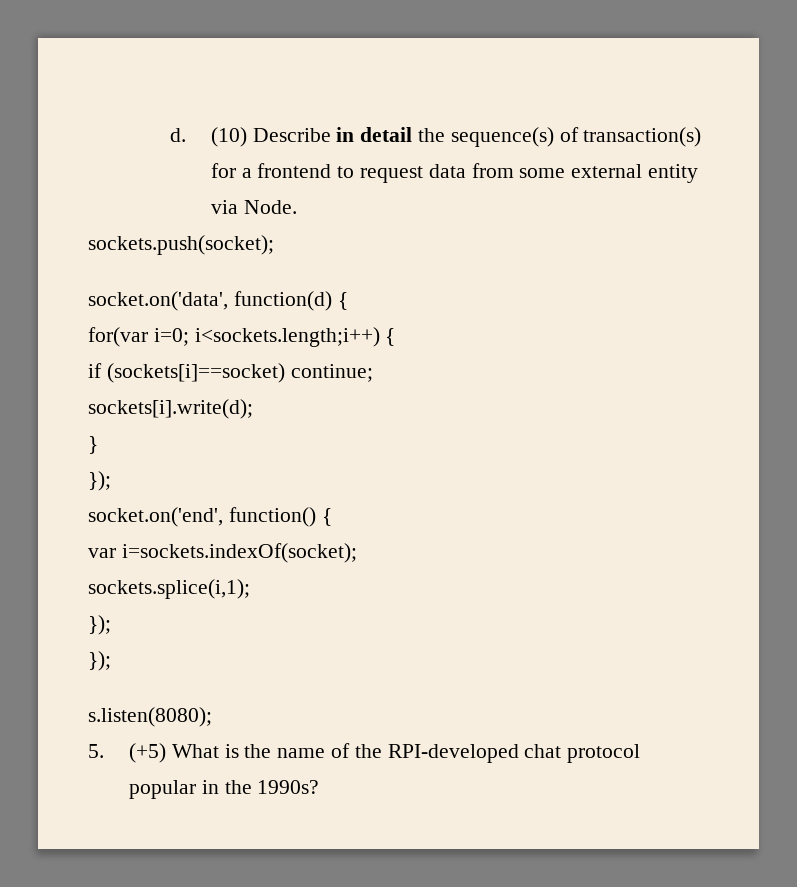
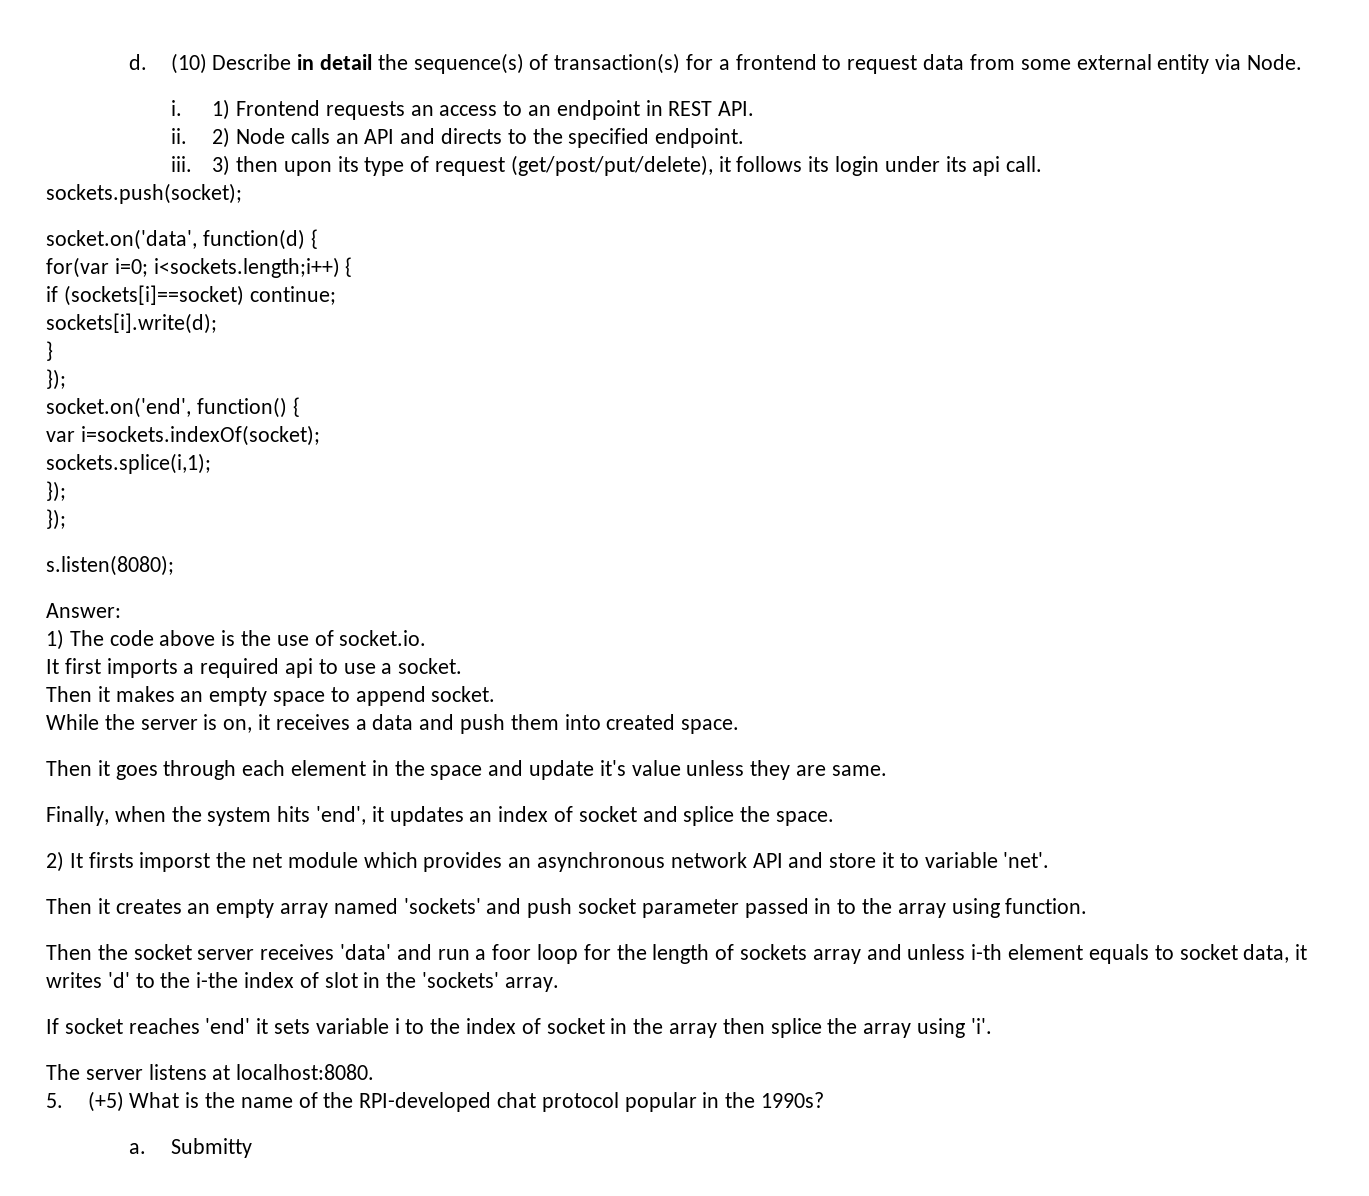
(297, 207) none -> [170,99,755,120] [170,127,745,148] [170,155,1043,176] // i. 1) Frontend requests an access to an endpoint in REST API. // ii. 2) Node calls an API and directs to the specified endpoint. // iii. 3) then upon its type of request (get/post/put/delete), it follows its login under its api call.
(212, 717) none -> [46,603,121,618] [46,629,427,650] [46,658,463,678] [46,686,496,706] [46,714,740,734] [46,760,887,780] [46,806,835,826] [46,851,1050,872] [46,898,1088,918] [46,944,1308,964] [46,972,559,992] [46,1018,992,1038] [46,1064,375,1080] // Answer: // 1) The code above is the use of socket.io. // It first imports a required api to use a socket. // Then it makes an empty space to append socket. // While the server is on, it receives a data and push them into created space. // Then it goes through each element in the space and update it's value unless they are same. // Finally, when the system hits 'end', it updates an index of socket and splice the space. // 2) It firsts imporst the net module which provides an asynchronous network API and store it to variable 'net'. // Then it creates an empty array named 'sockets' and push socket parameter passed in to the array using function. // Then the socket server receives 'data' and run a foor loop for the length of sockets array and unless i-th element equals to socket data, it writes 'd' to the i-the index of slot in the 'sockets' array. // If socket reaches 'end' it sets variable i to the index of socket in the array then splice the array using 'i'. // The server listens at localhost:8080.
(320, 787) none -> [129,1138,252,1158] // a. Submitty

